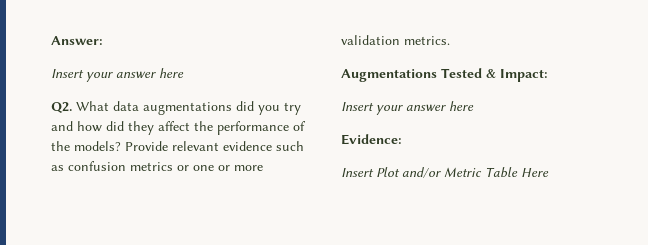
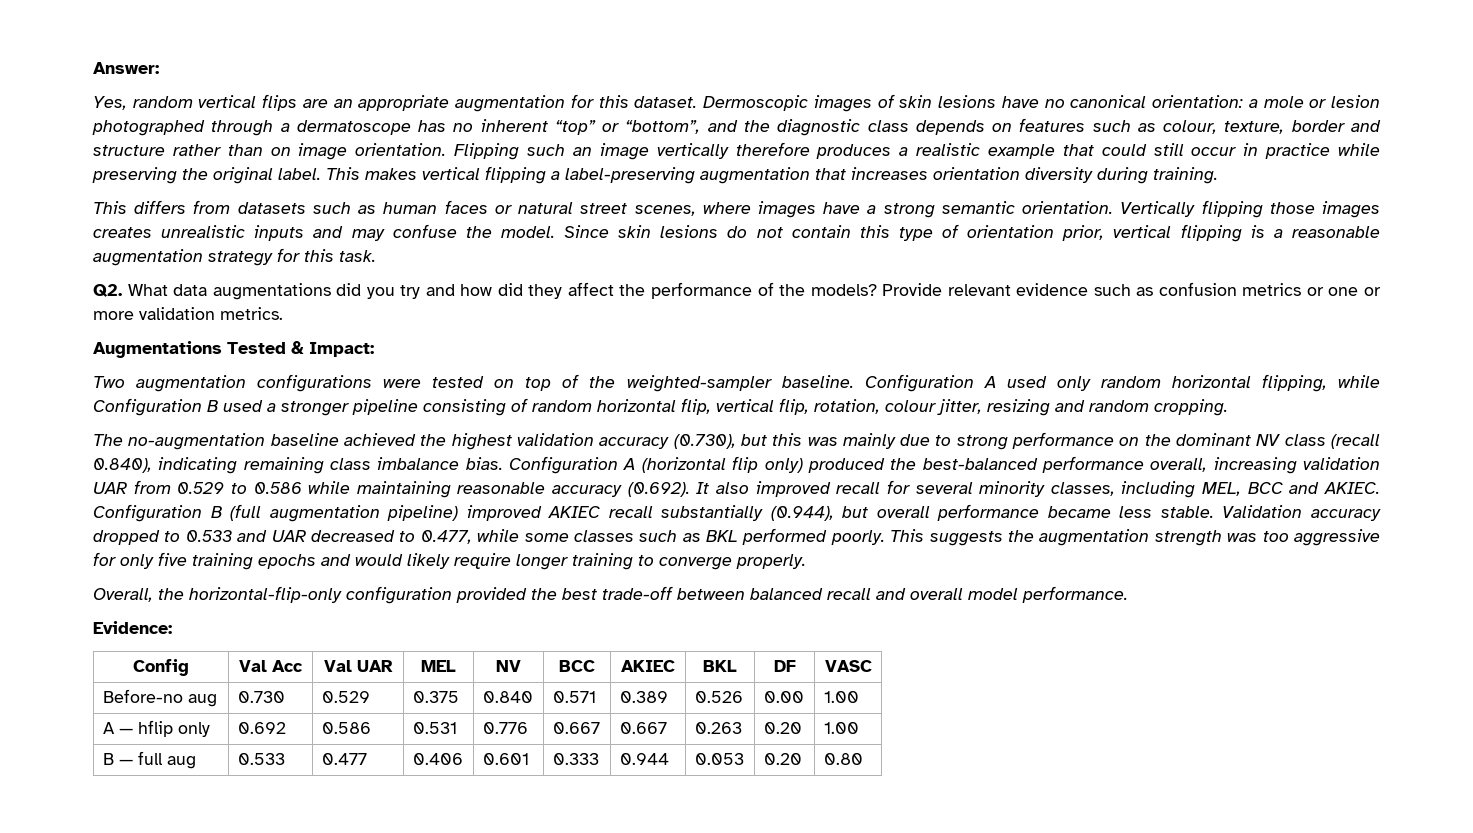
[51,68,184,82] Insert your answer here -> [93,94,1380,112] [92,118,1381,136] [93,142,1380,160] [92,166,1218,184] [93,200,1381,218] [93,224,1381,242] [93,248,376,266] Yes, random vertical flips are an appropriate augmentation for this dataset. Dermoscopic images of skin lesions have no canonical orientation: a mole or lesion photographed through a dermatoscope has no inherent “top” or “bottom”, and the diagnostic class depends on features such as colour, texture, border and structure rather than on image orientation. Flipping such an image vertically therefore produces a realistic example that could still occur in practice while preserving the original label. This makes vertical flipping a label-preserving augmentation that increases orientation diversity during training. // This differs from datasets such as human faces or natural street scenes, where images have a strong semantic orientation. Vertically flipping those images creates unrealistic inputs and may confuse the model. Since skin lesions do not contain this type of orientation prior, vertical flipping is a reasonable augmentation strategy for this task.
[341,101,474,115] [341,134,402,145] [341,167,549,178] Insert your answer here // Evidence: // Insert Plot and/or Metric Table Here -> [93,374,1380,392] [93,398,1228,416] [93,432,1381,450] [93,456,1380,474] [93,480,1381,498] [93,504,1381,522] [93,528,1380,546] [93,552,806,570] [93,586,1128,604] [93,621,172,634] [133,659,189,676] [239,660,303,672] [323,660,393,672] [421,660,456,672] [496,660,521,672] [559,660,595,672] [621,660,675,672] [703,660,737,672] [773,660,796,672] [824,660,872,672] [102,689,217,707] [237,691,285,703] [321,691,370,703] [412,691,459,703] [482,691,533,703] [552,691,596,703] [619,691,668,703] [694,691,743,703] [763,691,804,703] [823,691,859,703] [102,720,210,737] [237,722,286,734] [321,722,371,734] [412,722,457,734] [482,722,528,734] [552,722,600,734] [619,722,667,734] [694,722,742,734] [763,722,802,734] [823,722,859,734] [102,751,196,769] [237,753,285,765] [321,753,367,765] [412,753,463,765] [482,753,529,765] [552,753,599,765] [619,753,669,765] [694,753,744,765] [763,753,802,765] [823,753,863,765] Two augmentation configurations were tested on top of the weighted-sampler baseline. Configuration A used only random horizontal flipping, while Configuration B used a stronger pipeline consisting of random horizontal flip, vertical flip, rotation, colour jitter, resizing and random cropping. // The no-augmentation baseline achieved the highest validation accuracy (0.730), but this was mainly due to strong performance on the dominant NV class (recall 0.840), indicating remaining class imbalance bias. Configuration A (horizontal flip only) produced the best-balanced performance overall, increasing validation UAR from 0.529 to 0.586 while maintaining reasonable accuracy (0.692). It also improved recall for several minority classes, including MEL, BCC and AKIEC. Configuration B (full augmentation pipeline) improved AKIEC recall substantially (0.944), but overall performance became less stable. Validation accuracy dropped to 0.533 and UAR decreased to 0.477, while some classes such as BKL performed poorly. This suggests the augmentation strength was too aggressive for only five training epochs and would likely require longer training to converge properly. // Overall, the horizontal-flip-only configuration provided the best trade-off between balanced recall and overall model performance. // Evidence: // Config | Val Acc | Val UAR | MEL | NV | BCC | AKIEC | BKL | DF | VASC // Before-no aug | 0.730 | 0.529 | 0.375 | 0.840 | 0.571 | 0.389 | 0.526 | 0.00 | 1.00 // A — hflip only | 0.692 | 0.586 | 0.531 | 0.776 | 0.667 | 0.667 | 0.263 | 0.20 | 1.00 // B — full aug | 0.533 | 0.477 | 0.406 | 0.601 | 0.333 | 0.944 | 0.053 | 0.20 | 0.80

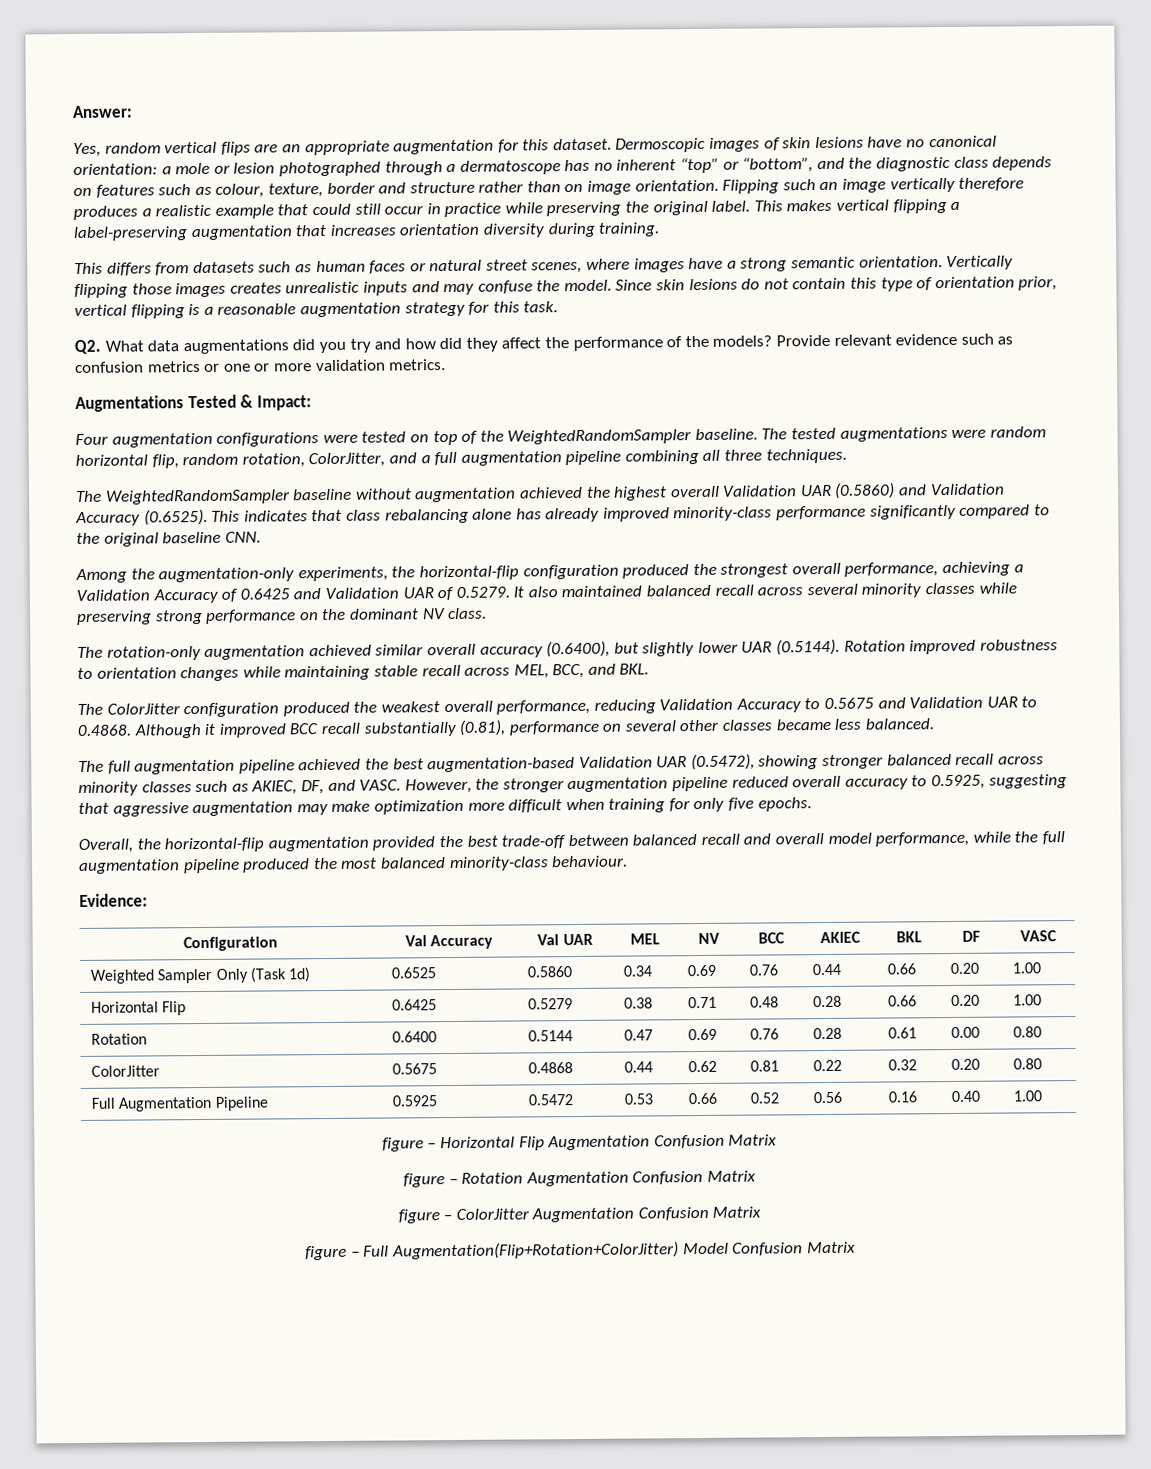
[93,376,125,388] Two -> [75,433,108,446] Four
[626,374,1380,392] [93,398,1228,416] [93,433,952,450] weighted-sampler baseline. Configuration A used only random horizontal flipping, while Configuration B used a stronger pipeline consisting of random horizontal flip, vertical flip, rotation, colour jitter, resizing and random cropping. // The no-augmentation baseline achieved the highest validation accuracy (0.730), but this was mainly due to -> [507,426,1046,445] [75,448,847,469] [76,482,1005,505] [75,504,1050,527] [76,531,261,547] [75,561,1024,584] [76,582,1017,604] [76,610,152,625] WeightedRandomSampler baseline. The tested augmentations were random horizontal flip, random rotation, ColorJitter, and a full augmentation pipeline combining all three techniques. // The WeightedRandomSampler baseline without augmentation achieved the highest overall Validation UAR (0.5860) and Validation Accuracy (0.6525). This indicates that class rebalancing alone has already improved minority-class performance significantly compared to the original baseline CNN. // Among the augmentation-only experiments, the horizontal-flip configuration produced the strongest overall performance, achieving a Validation Accuracy of 0.6425 and Validation UAR of 0.5279. It also maintained balanced recall across several minority classes while preserving
[1284,434,1381,449] [93,456,1380,474] [93,480,1381,498] [93,504,1381,522] [93,528,1380,546] [93,552,806,570] class (recall 0.840), indicating remaining class imbalance bias. Configuration A (horizontal flip only) produced the best-balanced performance overall, increasing validation UAR from 0.529 to 0.586 while maintaining reasonable accuracy (0.692). It also improved recall for several minority classes, including MEL, BCC and AKIEC. Configuration B (full augmentation pipeline) improved AKIEC recall substantially (0.944), but overall performance became less stable. Validation accuracy dropped to 0.533 and UAR decreased to 0.477, while some classes such as BKL performed poorly. This suggests the augmentation strength was too aggressive for only five training epochs and would likely require longer training to converge properly. -> [447,607,488,620] [77,638,1058,661] [77,663,650,682] [77,696,1038,718] [77,718,934,739] [78,753,1044,775] [78,774,1067,796] [78,797,812,817] class. // The rotation-only augmentation achieved similar overall accuracy (0.6400), but slightly lower UAR (0.5144). Rotation improved robustness to orientation changes while maintaining stable recall across MEL, BCC, and BKL. // The ColorJitter configuration produced the weakest overall performance, reducing Validation Accuracy to 0.5675 and Validation UAR to 0.4868. Although it improved BCC recall substantially (0.81), performance on several other classes became less balanced. // The full augmentation pipeline achieved the best augmentation-based Validation UAR (0.5472), showing stronger balanced recall across minority classes such as AKIEC, DF, and VASC. However, the stronger augmentation pipeline reduced overall accuracy to 0.5925, suggesting that aggressive augmentation may make optimization more difficult when training for only five epochs.
[189,586,452,604] horizontal-flip-only configuration -> [164,836,369,853] horizontal-flip augmentation
[1022,586,1128,603] performance. -> [875,831,1066,847] [78,855,629,874] performance, while the full augmentation pipeline produced the most balanced minority-class behaviour.
[133,659,189,676] [239,660,303,672] Config | Val Acc -> [183,936,278,952] [404,934,494,950] Configuration | Val Accuracy
[102,689,217,707] [237,691,285,703] [321,691,370,703] [412,691,459,703] [482,691,533,703] [552,691,596,703] [619,691,668,703] [694,691,743,703] [763,691,804,703] [823,691,859,703] [102,720,210,737] [237,722,286,734] [321,722,371,734] [412,722,457,734] [482,722,528,734] [552,722,600,734] [619,722,667,734] [694,722,742,734] [763,722,802,734] [823,722,859,734] [102,751,196,769] [237,753,285,765] [321,753,367,765] [412,753,463,765] [482,753,529,765] [552,753,599,765] [619,753,669,765] [694,753,744,765] [763,753,802,765] [823,753,863,765] Before-no aug | 0.730 | 0.529 | 0.375 | 0.840 | 0.571 | 0.389 | 0.526 | 0.00 | 1.00 // A — hflip only | 0.692 | 0.586 | 0.531 | 0.776 | 0.667 | 0.667 | 0.263 | 0.20 | 1.00 // B — full aug | 0.533 | 0.477 | 0.406 | 0.601 | 0.333 | 0.944 | 0.053 | 0.20 | 0.80 -> [90,967,310,984] [391,967,437,979] [527,966,573,978] [623,965,653,977] [687,964,717,977] [749,964,779,976] [812,963,842,976] [887,963,917,975] [950,962,980,974] [1012,962,1042,974] [91,1001,187,1016] [392,999,438,1011] [528,998,574,1010] [624,997,654,1009] [688,996,718,1009] [750,996,780,1008] [813,995,843,1008] [888,995,918,1007] [951,994,981,1006] [1013,994,1043,1006] [91,1033,148,1045] [392,1031,438,1043] [528,1030,574,1042] [624,1029,654,1041] [688,1028,718,1041] [750,1028,780,1040] [813,1027,843,1040] [888,1027,918,1039] [951,1026,981,1038] [1013,1026,1043,1038] [91,1065,161,1077] [392,1063,438,1075] [528,1062,574,1074] [624,1061,654,1073] [688,1060,718,1073] [750,1060,780,1072] [813,1059,843,1072] [888,1059,918,1071] [951,1058,981,1070] [1013,1058,1043,1070] [91,1096,269,1112] [392,1095,438,1107] [528,1094,574,1106] [624,1093,654,1105] [688,1092,718,1105] [750,1092,780,1104] [813,1091,843,1104] [888,1091,918,1103] [951,1090,981,1102] [1013,1090,1043,1102] [381,1134,778,1152] [403,1170,756,1188] [397,1206,762,1224] [305,1241,856,1261] Weighted Sampler Only (Task 1d) | 0.6525 | 0.5860 | 0.34 | 0.69 | 0.76 | 0.44 | 0.66 | 0.20 | 1.00 // Horizontal Flip | 0.6425 | 0.5279 | 0.38 | 0.71 | 0.48 | 0.28 | 0.66 | 0.20 | 1.00 // Rotation | 0.6400 | 0.5144 | 0.47 | 0.69 | 0.76 | 0.28 | 0.61 | 0.00 | 0.80 // ColorJitter | 0.5675 | 0.4868 | 0.44 | 0.62 | 0.81 | 0.22 | 0.32 | 0.20 | 0.80 // Full Augmentation Pipeline | 0.5925 | 0.5472 | 0.53 | 0.66 | 0.52 | 0.56 | 0.16 | 0.40 | 1.00 // figure – Horizontal Flip Augmentation Confusion Matrix // figure – Rotation Augmentation Confusion Matrix // figure – ColorJitter Augmentation Confusion Matrix // figure – Full Augmentation(Flip+Rotation+ColorJitter) Model Confusion Matrix

